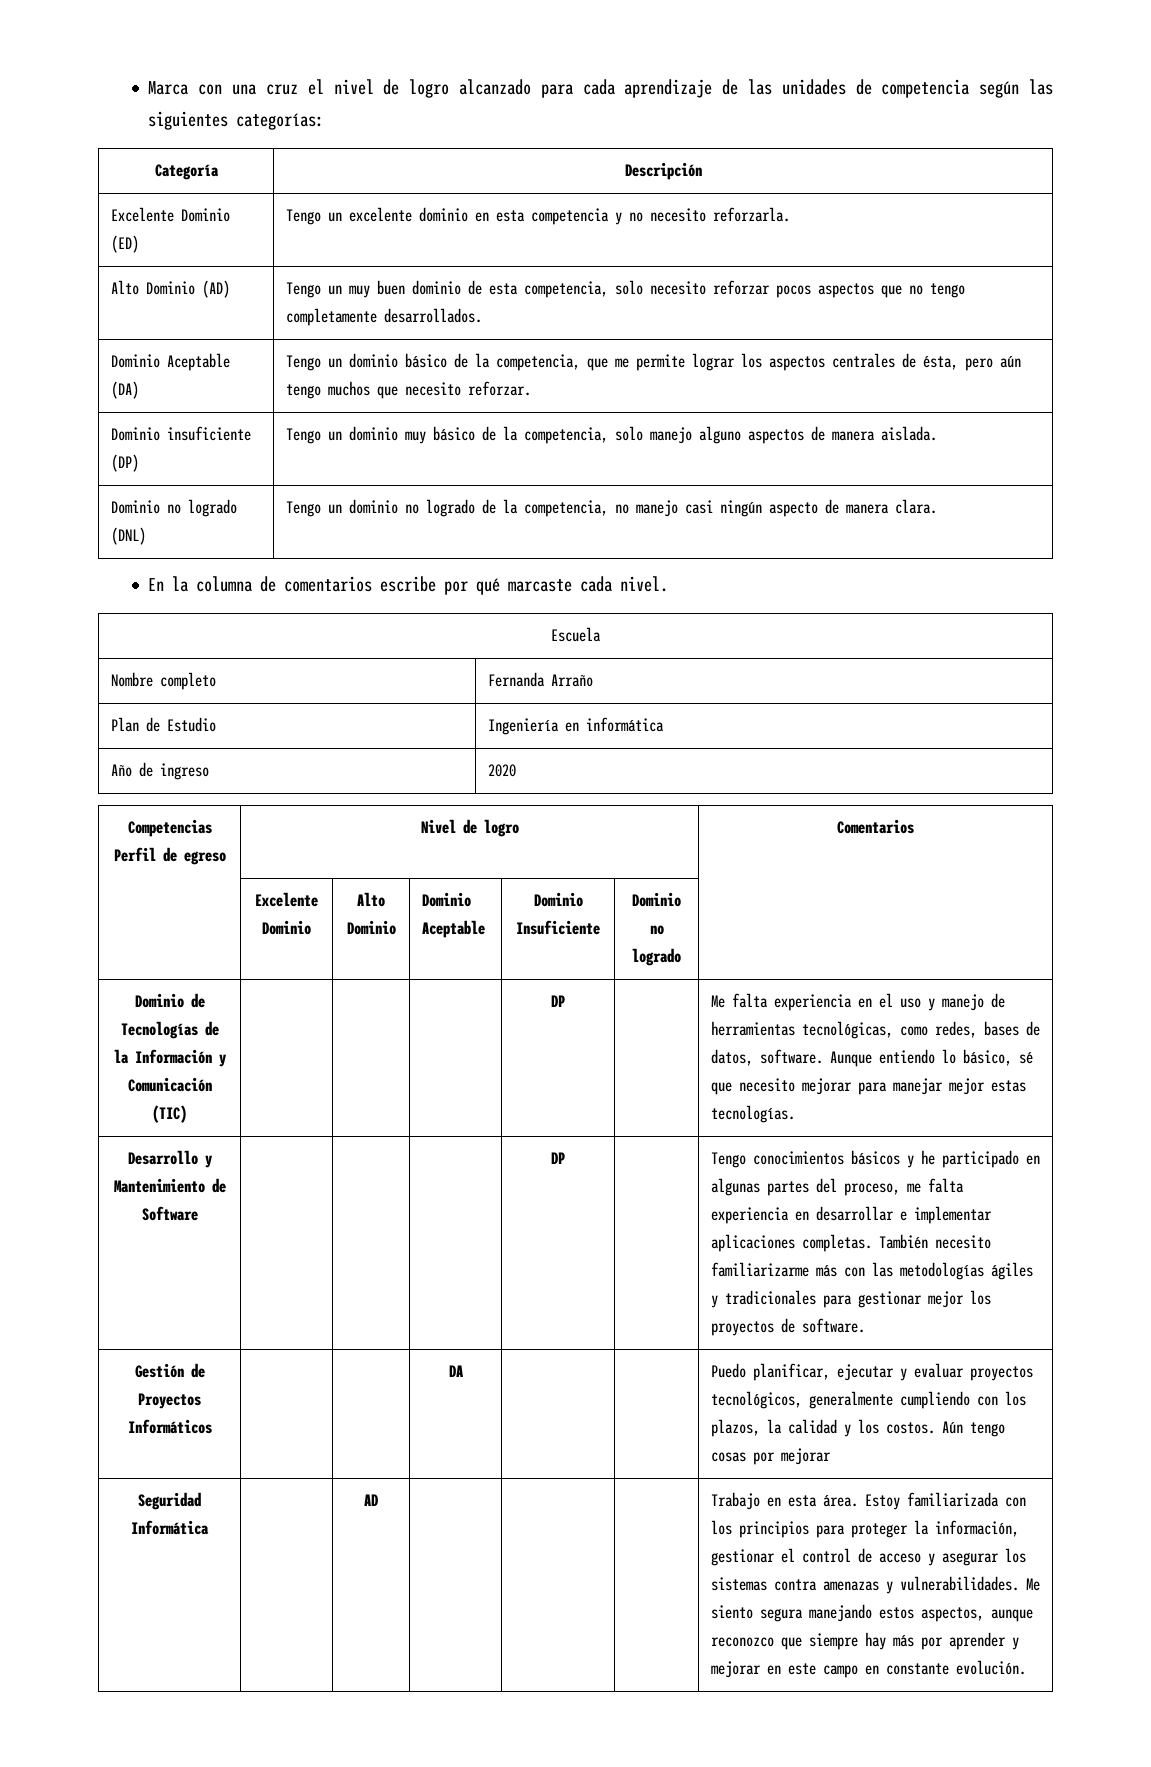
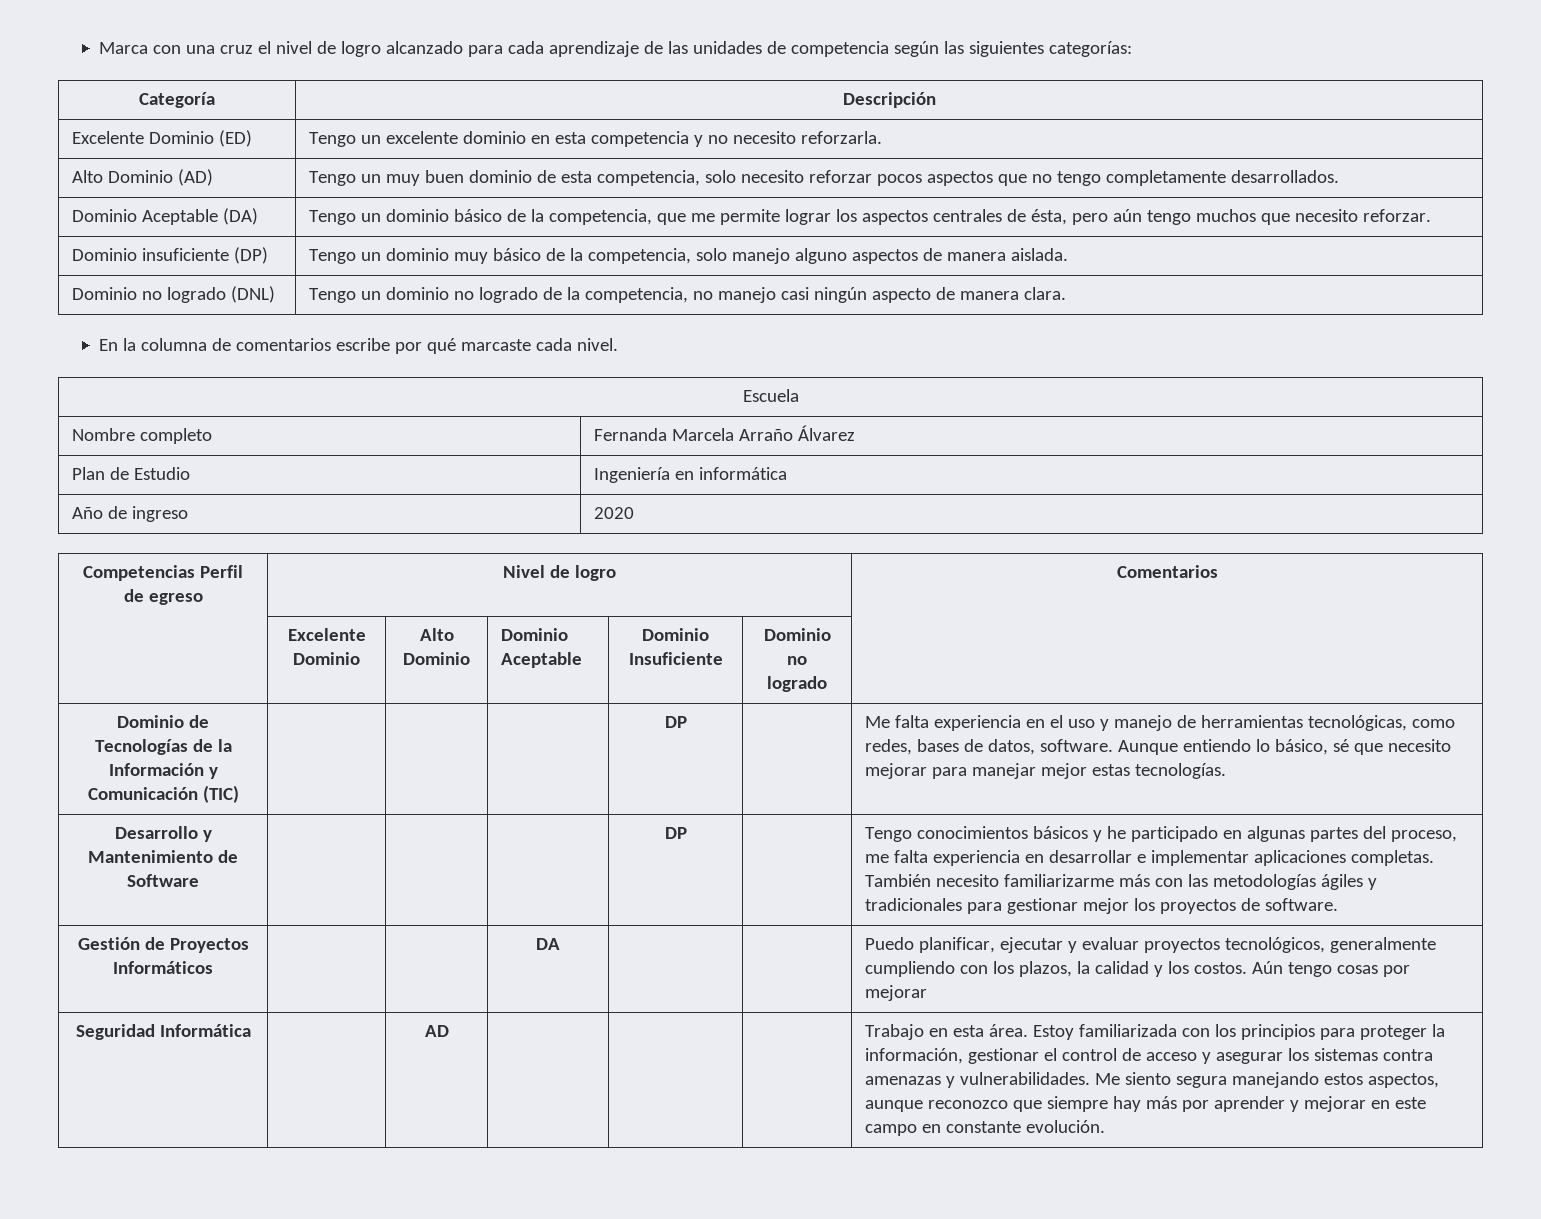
(545, 679) none -> [672,428,735,441] Marcela
(593, 680) none -> [798,425,856,441] Álvarez

